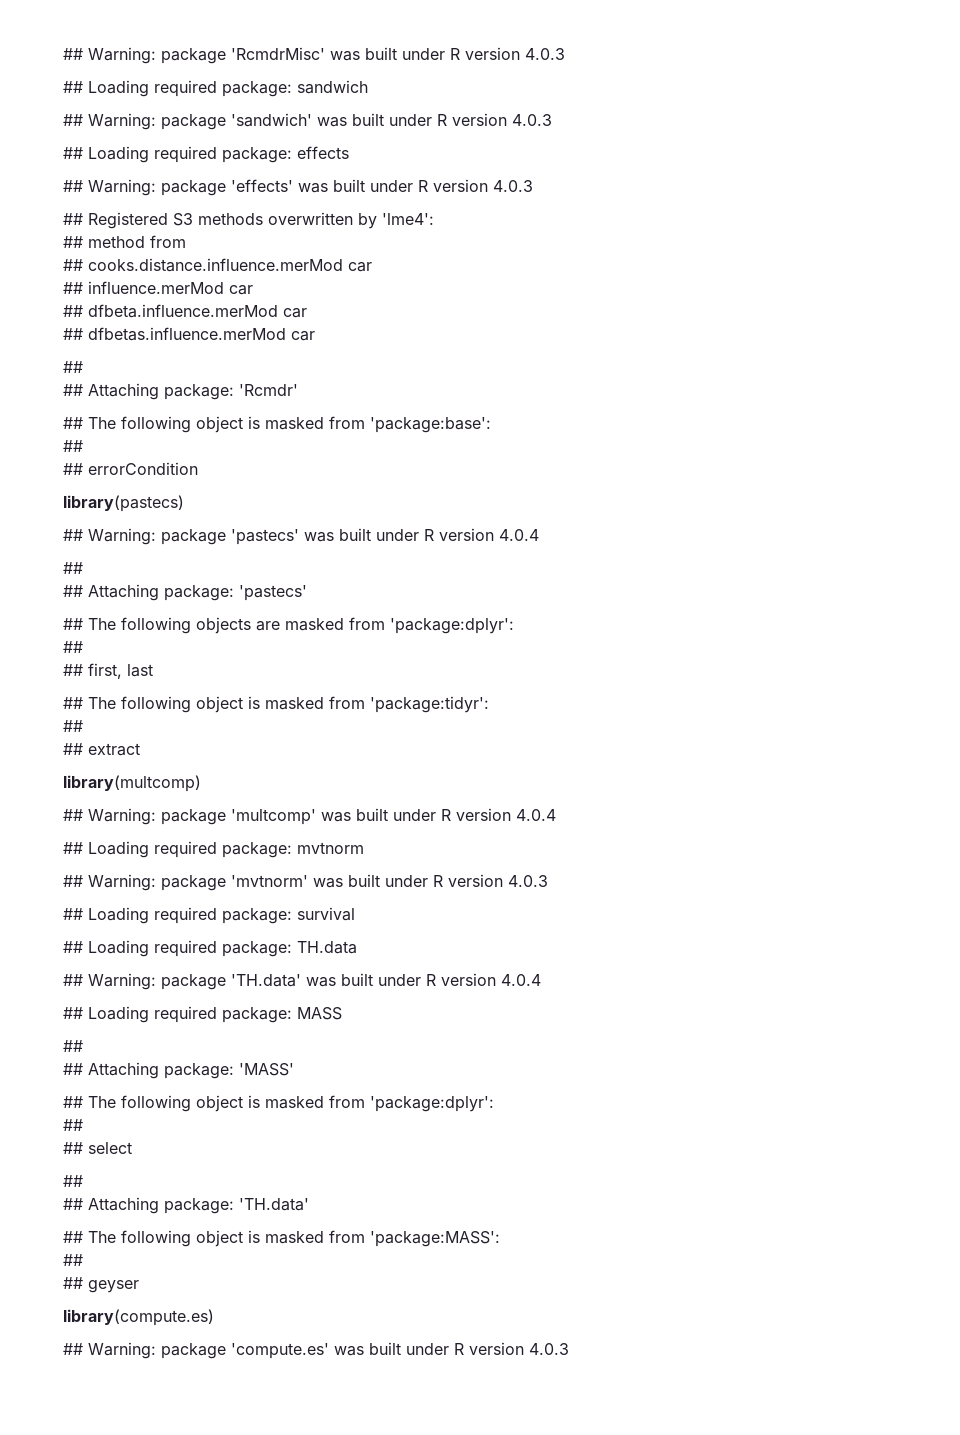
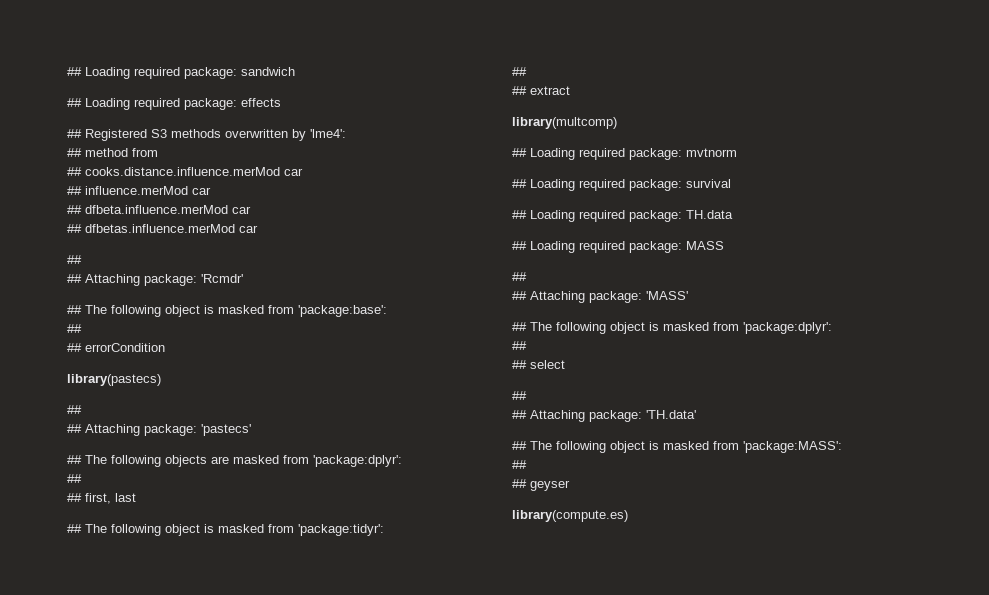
[63,47,565,64] [63,80,368,97] [63,113,552,130] ## Warning: package 'RcmdrMisc' was built under R version 4.0.3 // ## Loading required package: sandwich // ## Warning: package 'sandwich' was built under R version 4.0.3 -> [67,67,295,79] ## Loading required package: sandwich
[63,179,533,196] // ## Warning: package 'effects' was built under R version 4.0.3 -> (281, 102) none
[63,528,539,545] // ## Warning: package 'pastecs' was built under R version 4.0.4 -> (161, 380) none
[63,808,556,825] // ## Warning: package 'multcomp' was built under R version 4.0.4 -> (617, 123) none
[63,874,548,891] // ## Warning: package 'mvtnorm' was built under R version 4.0.3 -> (737, 152) none
[63,973,541,990] // ## Warning: package 'TH.data' was built under R version 4.0.4 -> (733, 214) none
[63,1342,569,1359] // ## Warning: package 'compute.es' was built under R version 4.0.3 -> (628, 516) none

